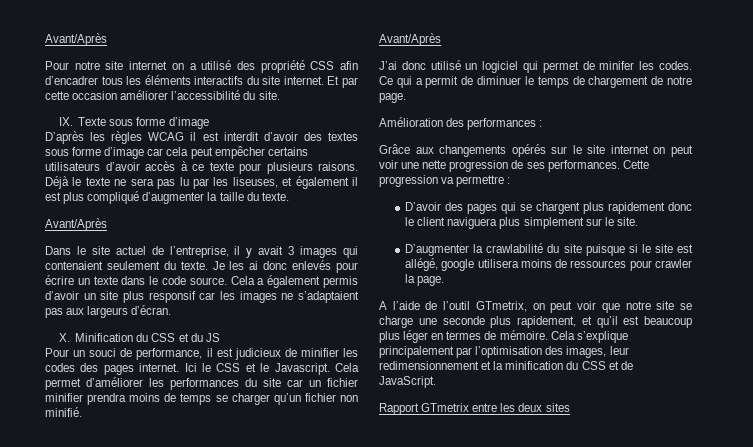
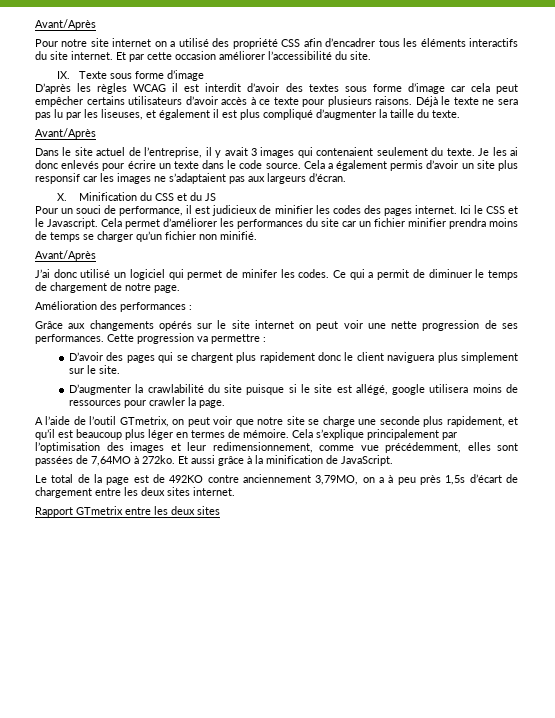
[566,346,629,358] [379,361,633,370] [379,376,436,388] images, leur redimensionnement et la minification du CSS et de JavaScript. -> [130,442,518,453] [35,455,393,466] [35,474,518,485] [35,487,235,498] images et leur redimensionnement, comme vue précédemment, elles sont passées de 7,64MO à 272ko. Et aussi grâce à la minification de JavaScript. // Le total de la page est de 492KO contre anciennement 3,79MO, on a à peu près 1,5s d’écart de chargement entre les deux sites internet.

